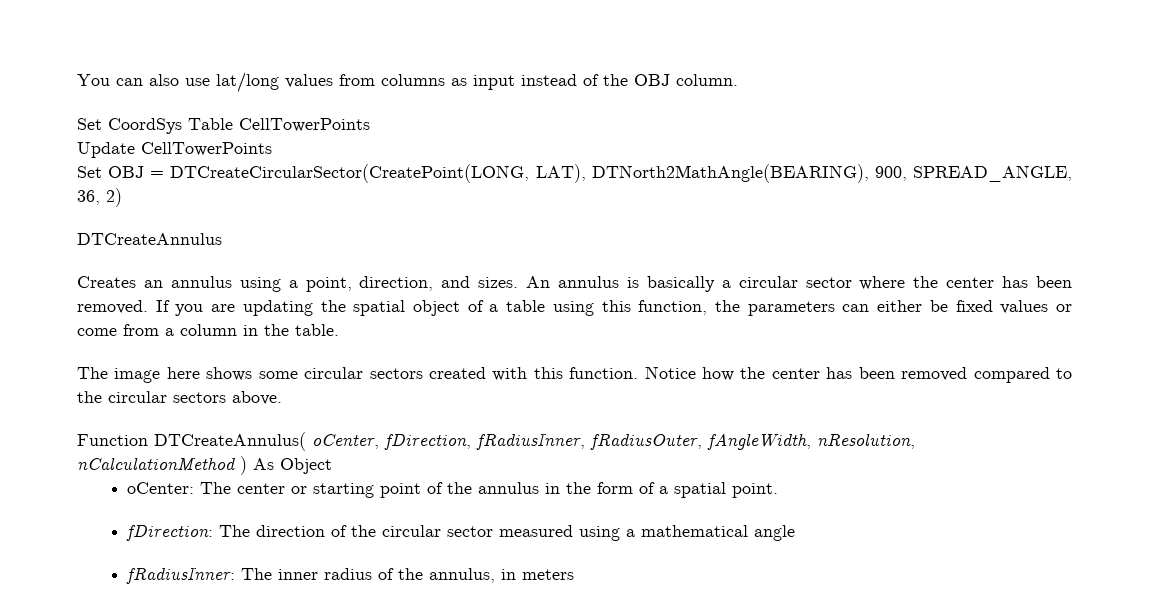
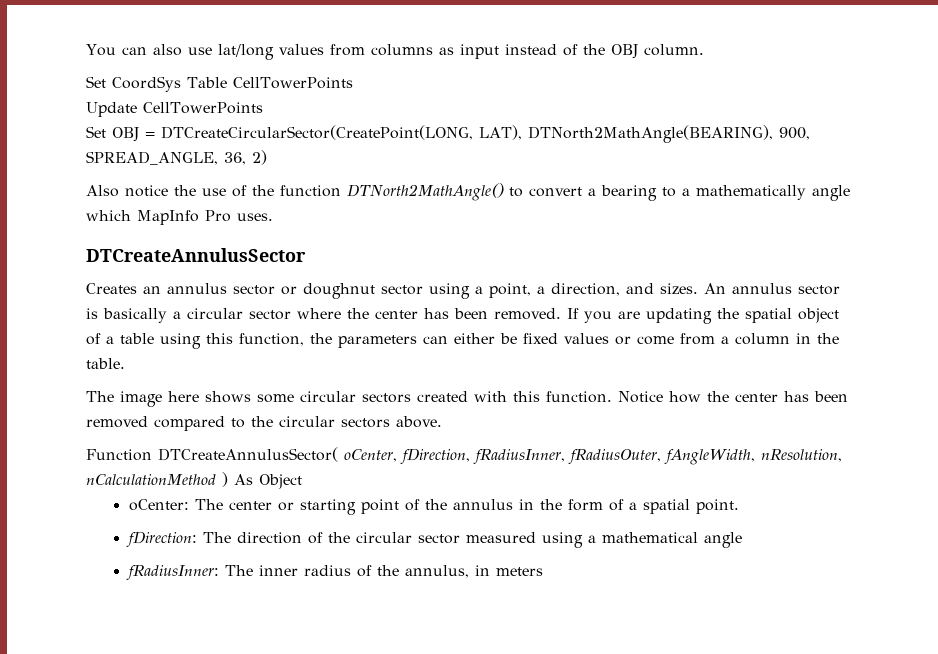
[77,233,222,245] DTCreateAnnulus -> [86,183,850,201] [86,210,273,225] [86,248,306,262] Also notice the use of the function DTNorth2MathAngle() to convert a bearing to a mathematically angle which MapInfo Pro uses. // DTCreateAnnulusSector
(232, 282) none -> [233,283,423,299] sector or doughnut sector
(352, 284) none -> [537,286,545,294] a
(619, 282) none -> [798,285,840,295] sector
[154,432,306,451] DTCreateAnnulus( -> [158,447,338,462] DTCreateAnnulusSector(

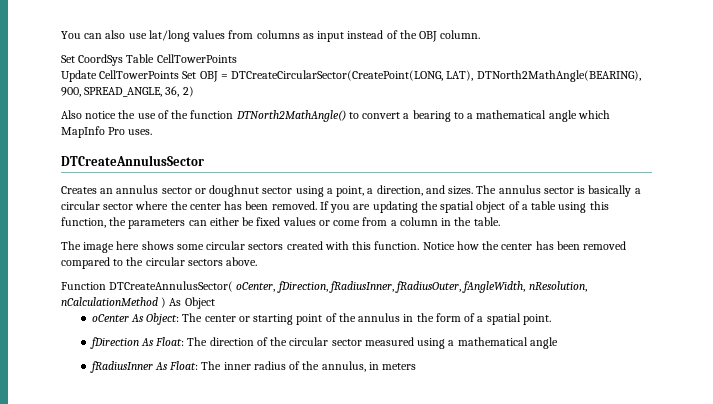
(263, 108) // -> (180, 74) none
[696,185,806,200] mathematically -> [476,110,547,119] mathematical
[704,283,726,294] An -> [476,185,497,194] The
[128,499,189,511] oCenter: -> [91,313,180,325] oCenter As Object:
[125,531,197,547] fDirection: -> [89,337,185,349] fDirection As Float:
[125,565,219,580] fRadiusInner: -> [89,361,199,373] fRadiusInner As Float:

